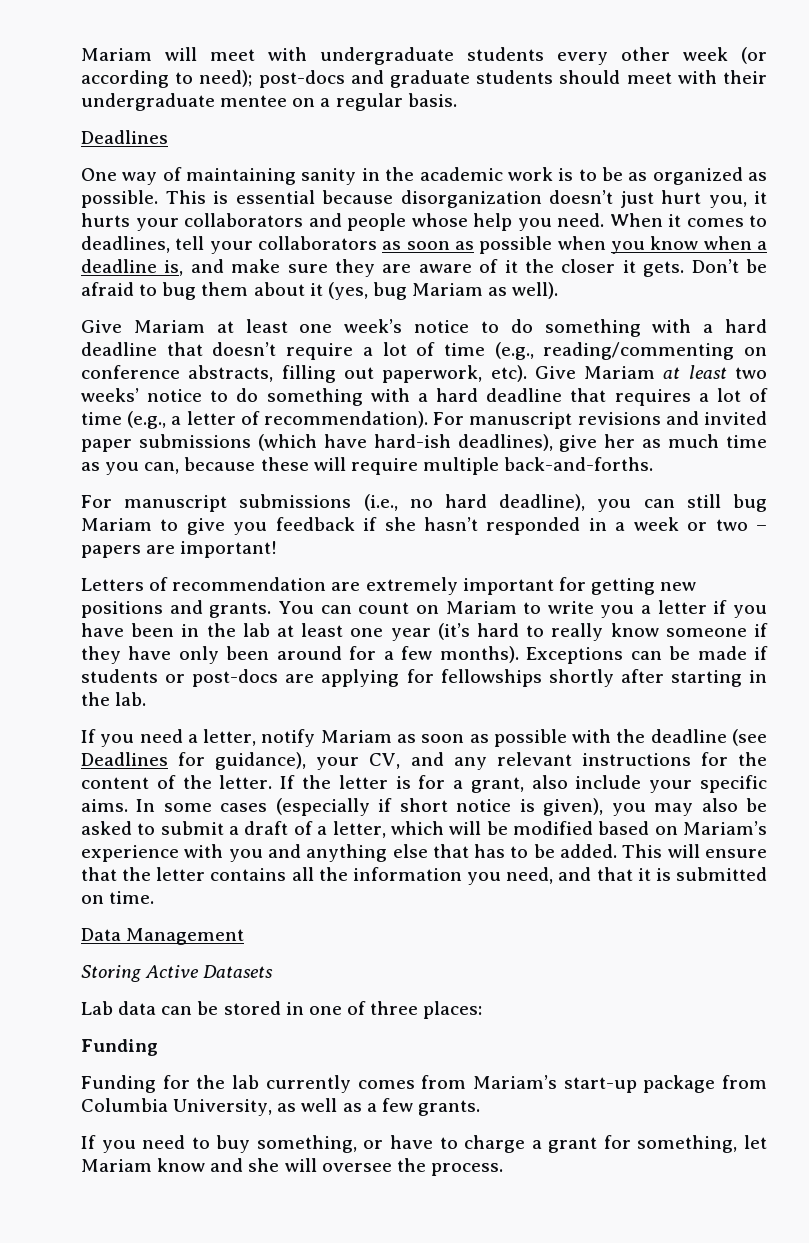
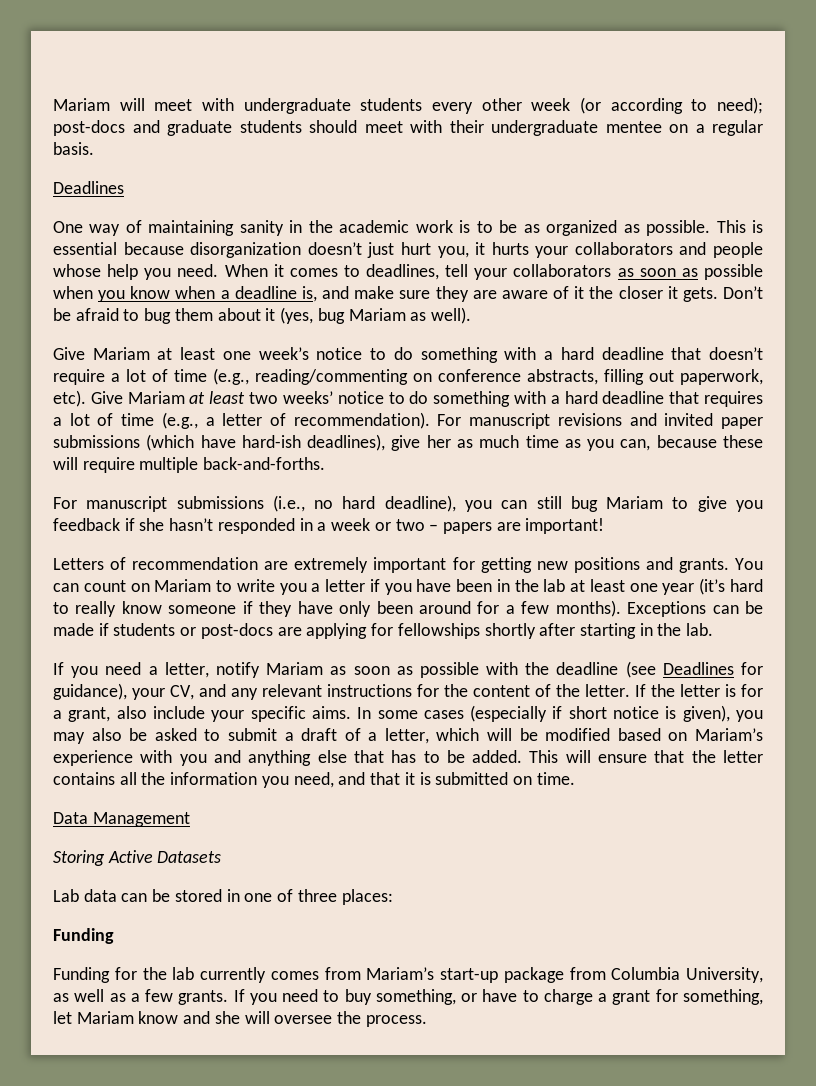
(480, 1108) // -> (229, 997) none

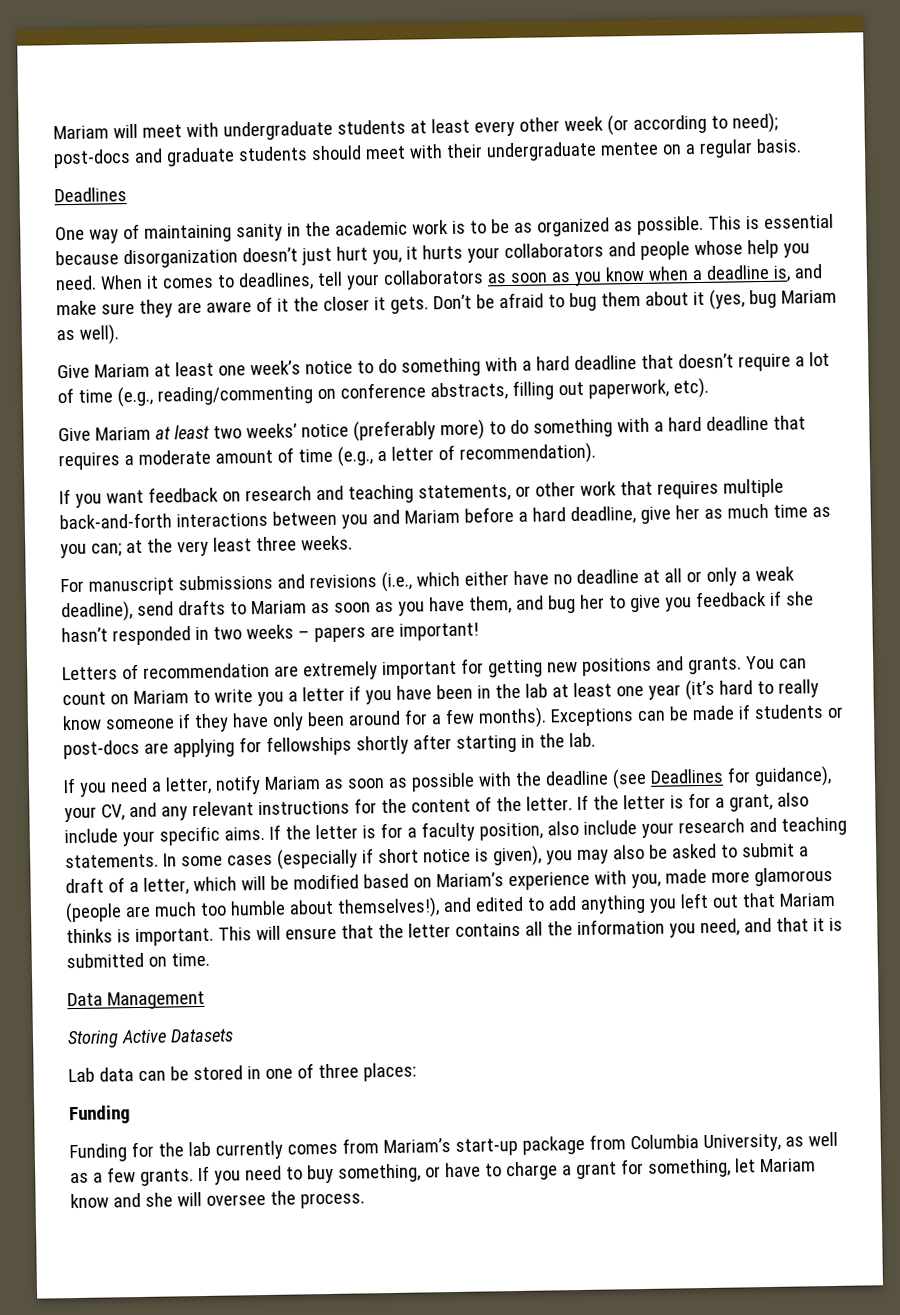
(423, 104) none -> [409,118,470,134] at least
[703,264,763,280] [53,286,93,299] possible when -> (571, 277) none
(86, 398) none -> (709, 388) //
(384, 397) none -> [352,419,485,442] (preferably more)
[69,413,90,426] lot -> [137,449,273,465] moderate amount
[437,413,763,429] [53,434,386,451] For manuscript revisions and invited paper submissions (which have hard-ish deadlines), -> [59,478,784,508] [59,506,636,530] // If you want feedback on research and teaching statements, or other work that requires multiple back-and-forth interactions between you and Mariam before a hard deadline,
[620,435,764,451] [53,457,326,473] [53,495,664,512] can, because these will require multiple back-and-forths. // For manuscript submissions (i.e., no hard deadline), you can still bug Mariam -> [90,535,353,557] [60,566,794,596] [61,594,605,623] can; at the very least three weeks. // For manuscript submissions and revisions (i.e., which either have no deadline at all or only a weak deadline), send drafts to Mariam as soon as you have them, and bug her
[317,518,425,531] a week or two -> [212,624,294,640] two weeks
(351, 712) none -> [268,816,847,842] [65,853,159,869] If the letter is for a faculty position, also include your research and teaching statements.
[179,750,523,766] you and anything else that has to be added. -> [630,866,833,889] [65,892,835,924] [66,927,214,947] you, made more glamorous (people are much too humble about themselves!), and edited to add anything you left out that Mariam thinks is important.

